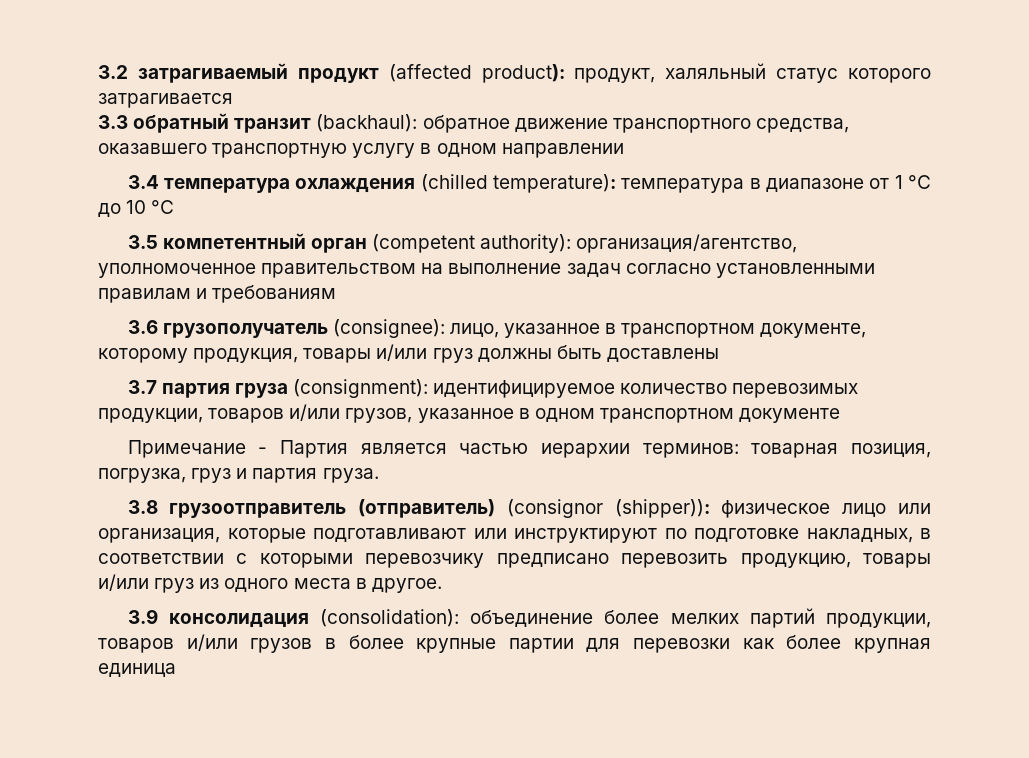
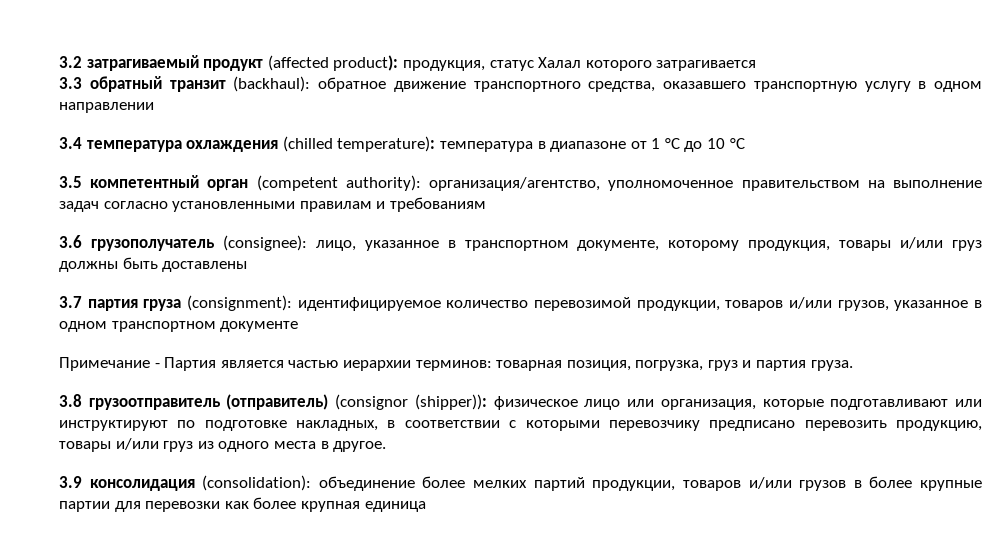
[574,63,839,83] продукт, халяльный статус -> [402,57,582,71] продукция, статус Халал
[732,383,859,398] перевозимых -> [534,297,631,311] перевозимой

